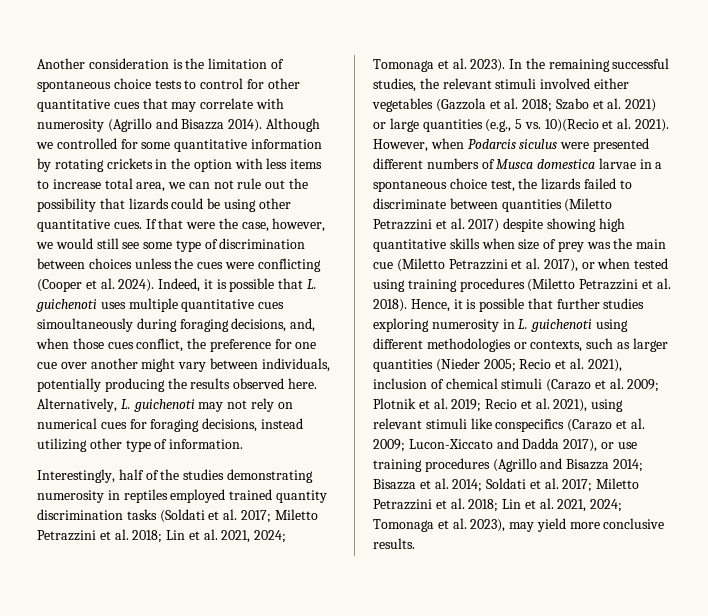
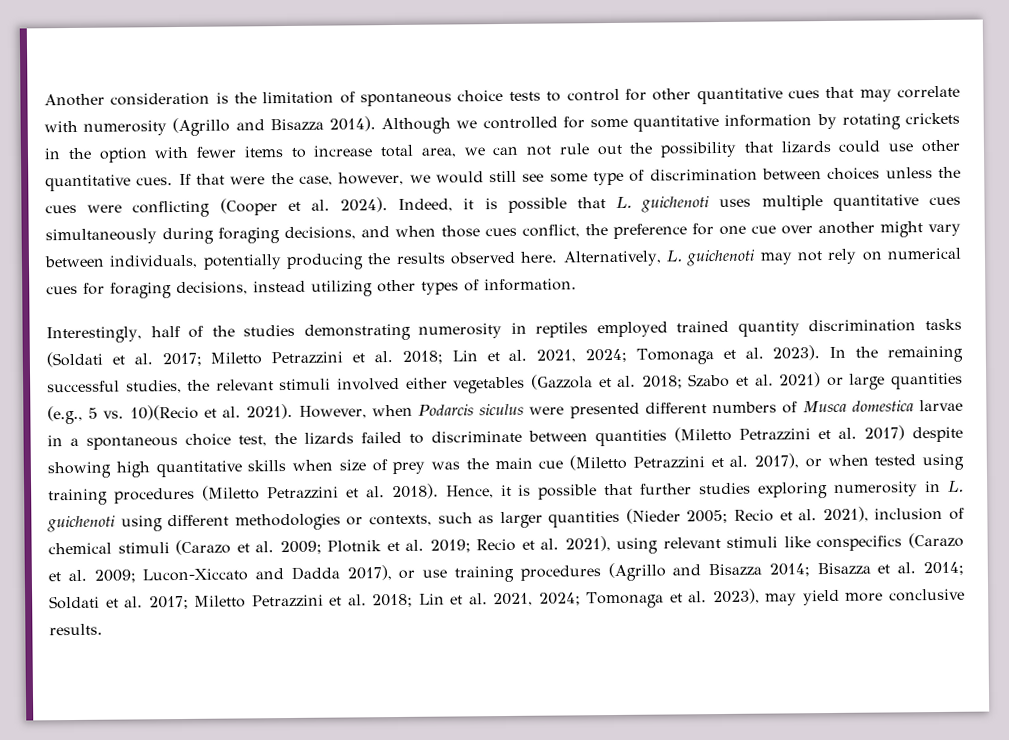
[266,158,288,169] less -> [196,146,238,158] fewer
[207,198,256,212] be using -> [888,143,914,152] use
[37,318,133,332] simoultaneously -> [45,228,157,245] simultaneously
[290,318,316,332] and, -> [361,226,390,238] and
[125,440,151,452] type -> [421,281,459,295] types

